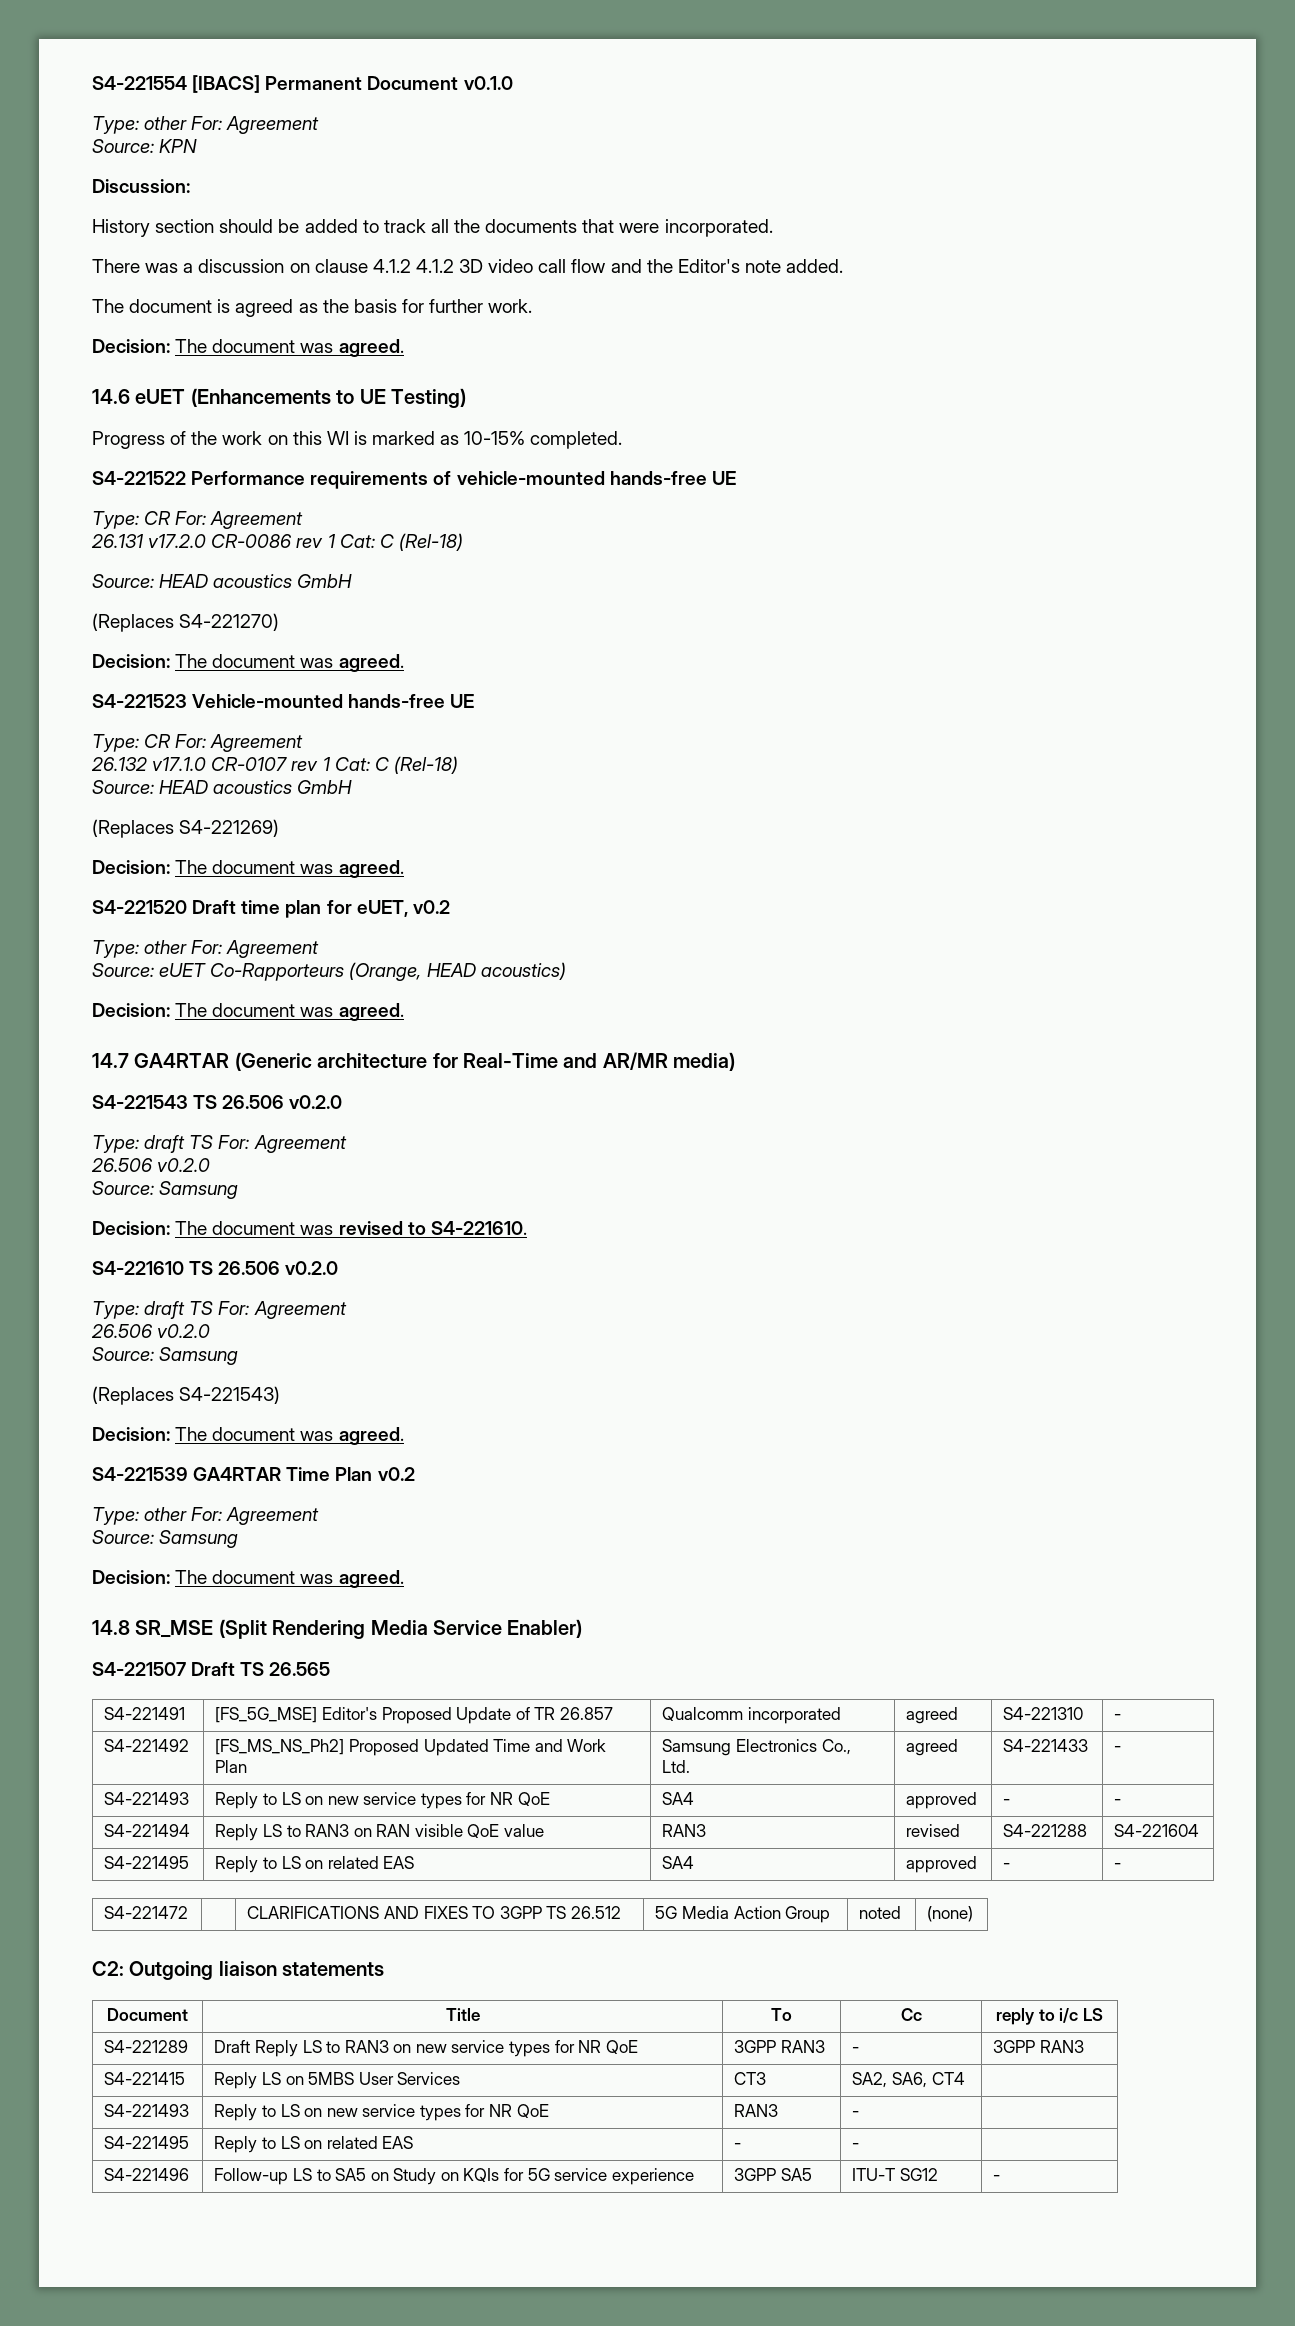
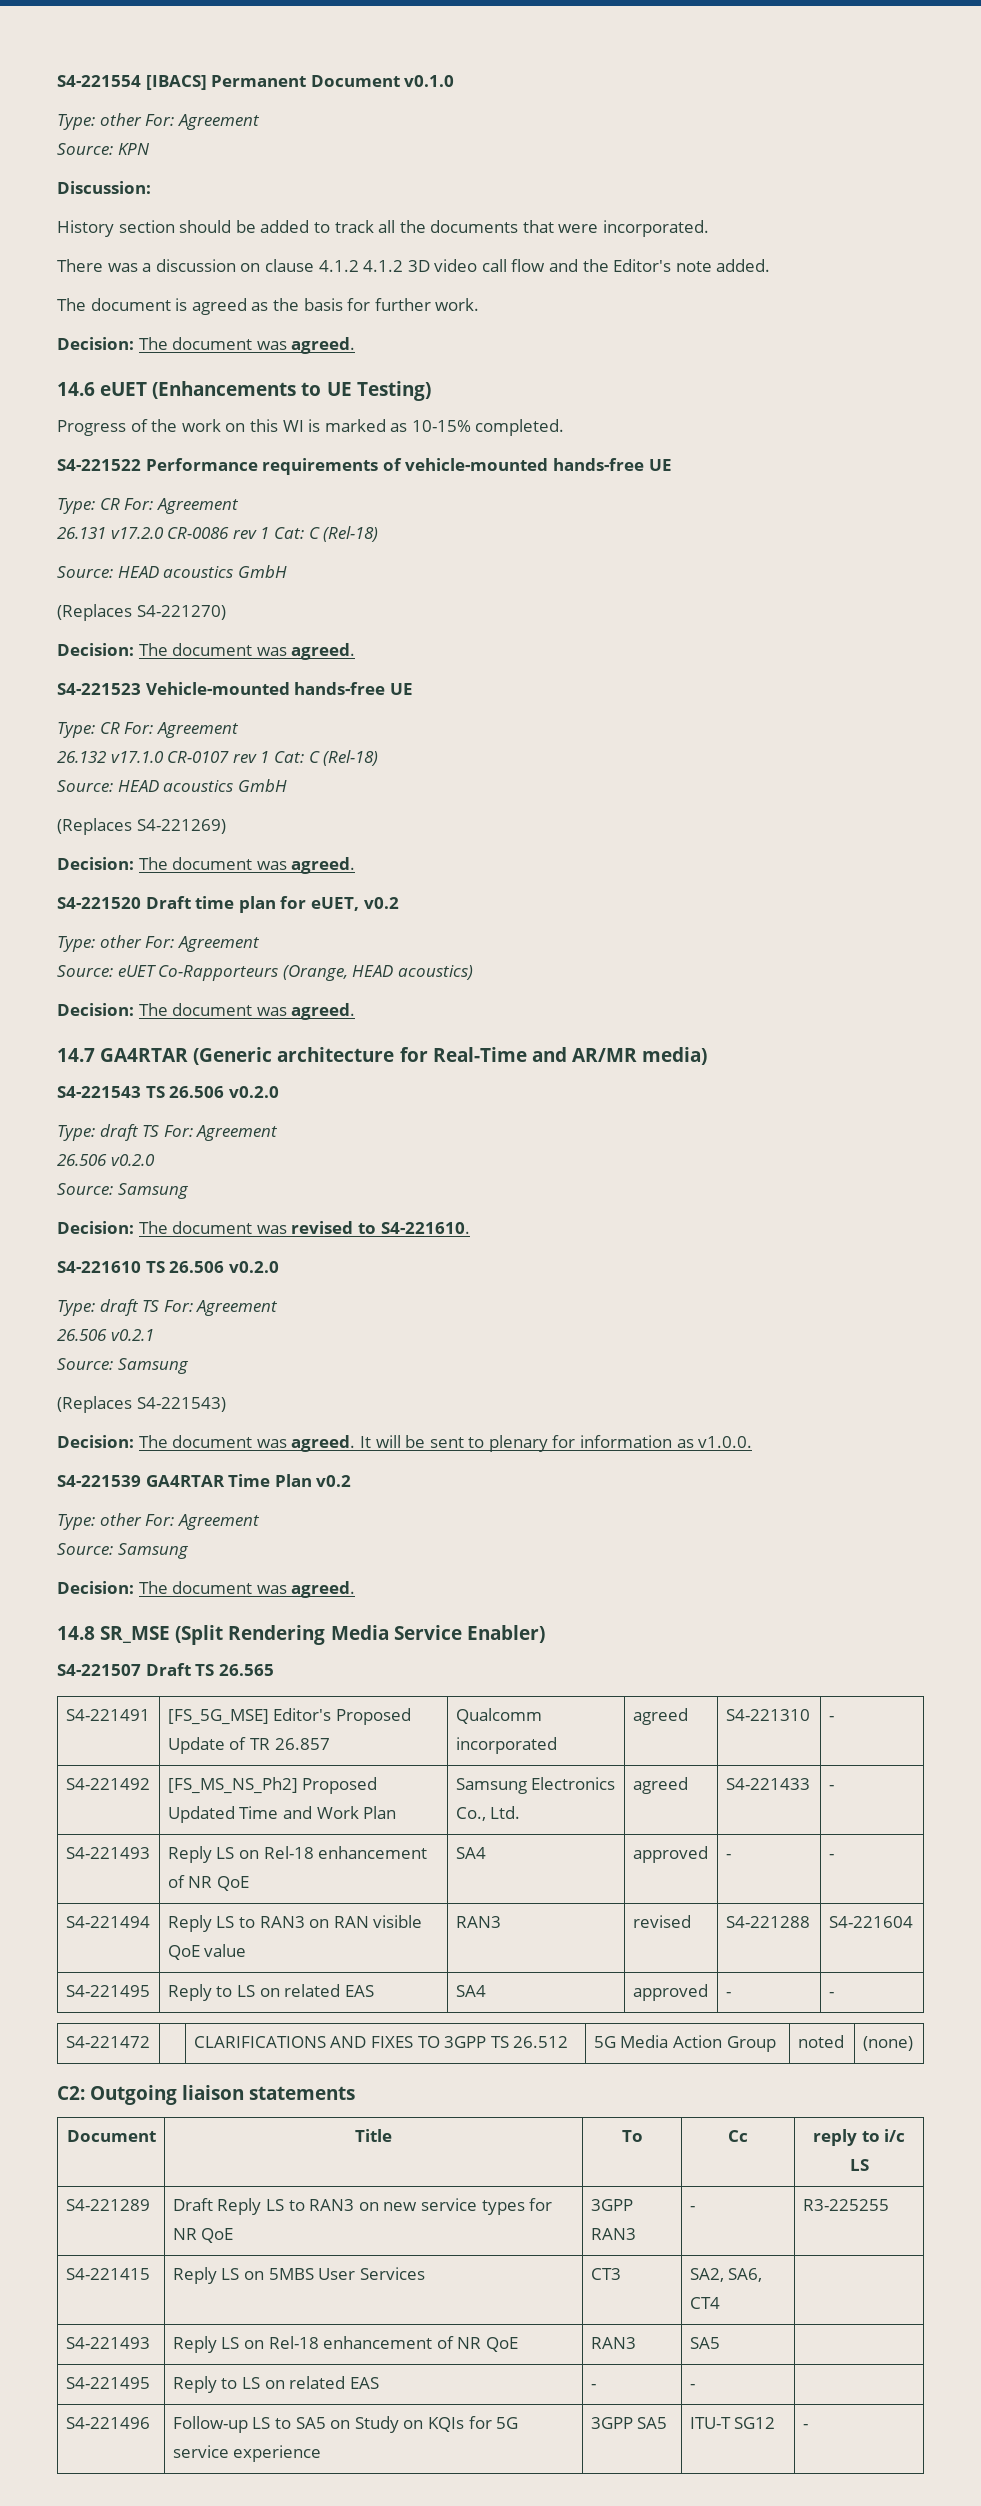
[157,1324,211,1338] v0.2.0 -> [110,1329,154,1341] v0.2.1
(404, 1436) none -> [359,1435,753,1452] It will be sent to plenary for information as v1.0.0.
[262,1792,487,1809] to LS on new service types for -> [216,1846,428,1859] [167,1875,185,1888] LS on Rel-18 enhancement of
[993,2040,1084,2053] 3GPP RAN3 -> [802,2199,889,2211] R3-225255
[261,2104,486,2121] to LS on new service types for -> [221,2336,454,2349] LS on Rel-18 enhancement of
[852,2111,860,2117] - -> [689,2337,720,2349] SA5

